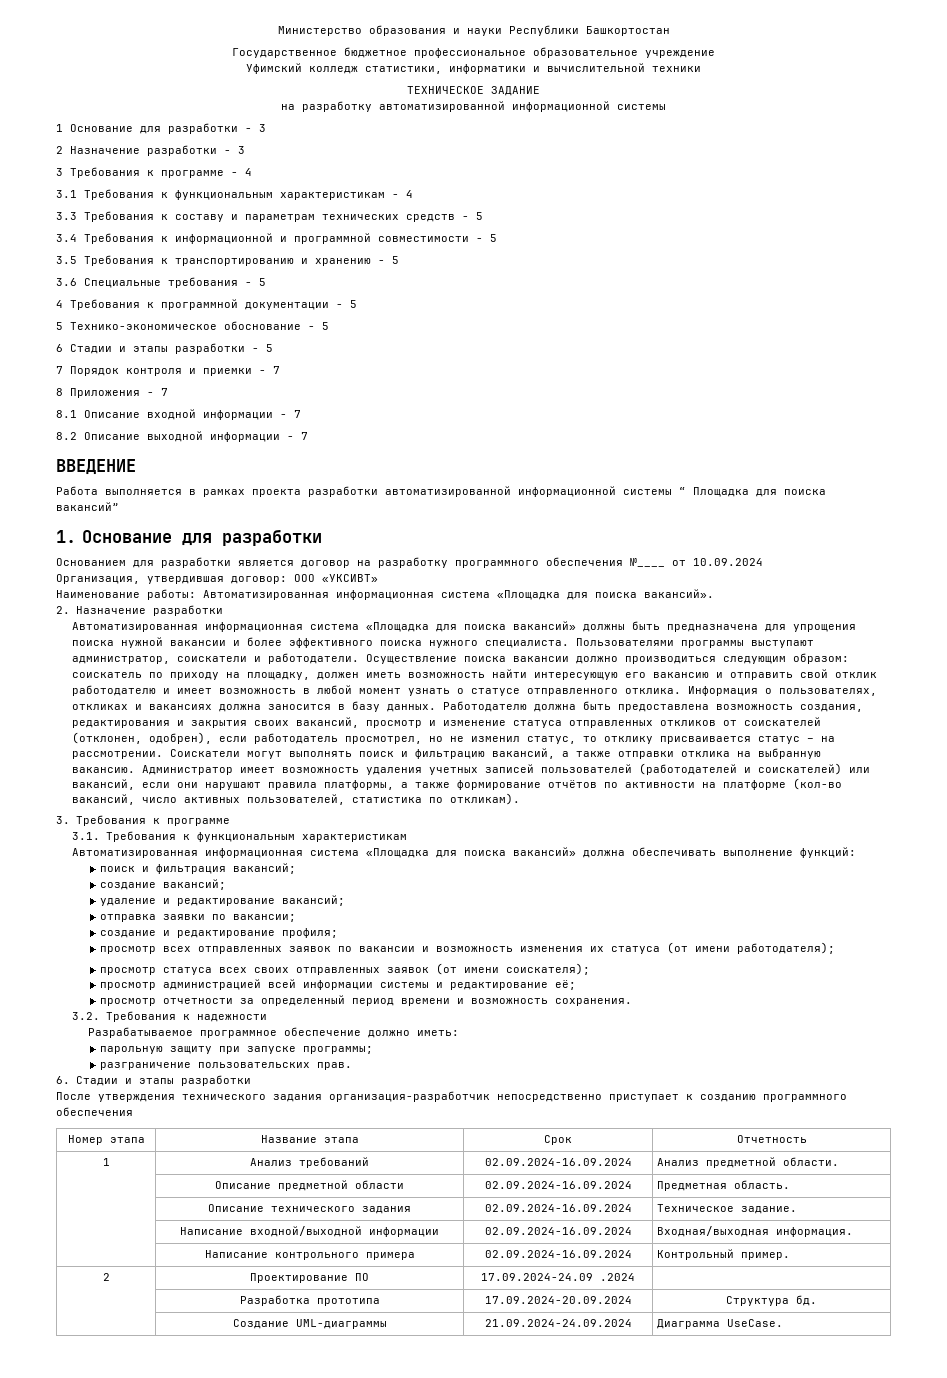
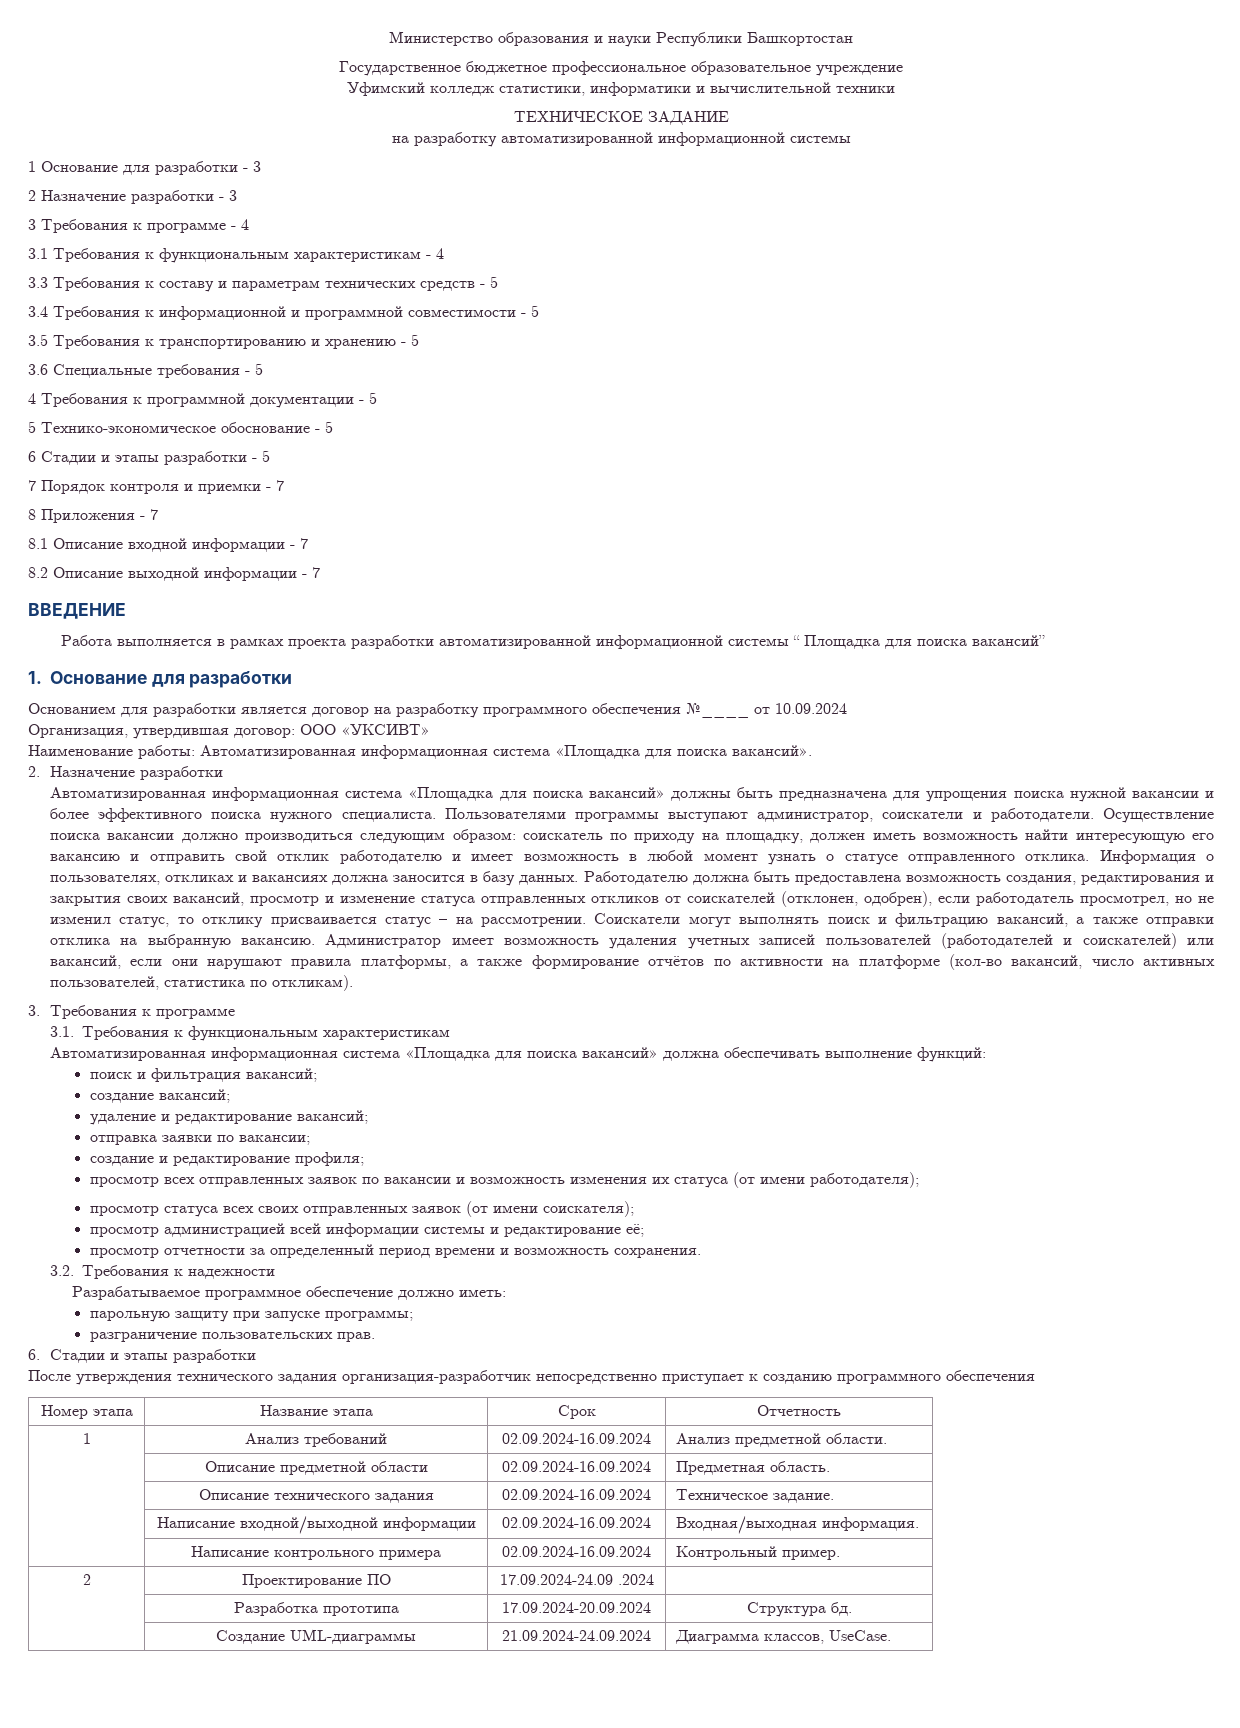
(721, 1324) none -> [764,1634,825,1644] классов,

